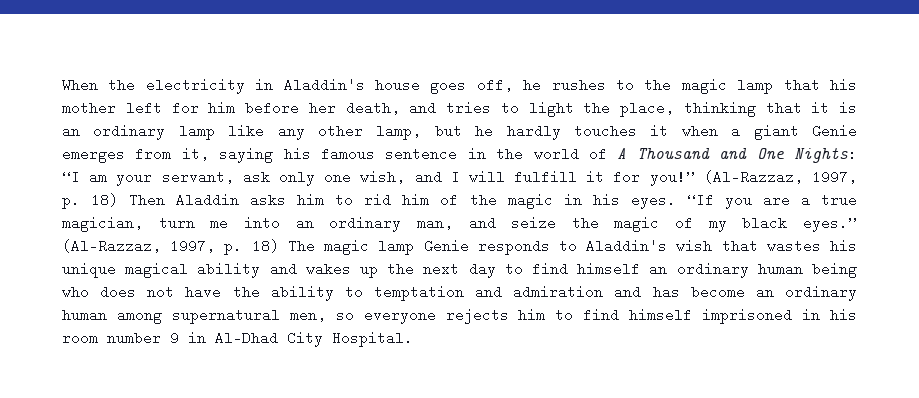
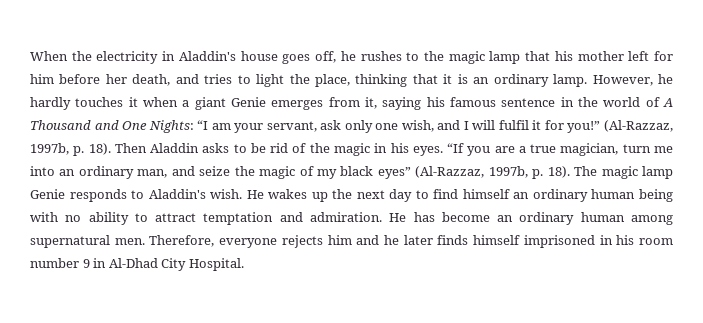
[178,124,462,140] lamp like any other lamp, but -> [553,74,653,87] lamp. However,
[514,170,578,184] fulfill -> [498,120,529,130] fulfil
[812,170,857,184] [62,193,430,209] 1997, p. 18) Then Aladdin asks him to rid him -> [30,143,289,156] 1997b, p. 18). Then Aladdin asks to be rid
[803,216,857,232] [62,239,279,255] eyes.” (Al-Razzaz, 1997, p. 18) -> [377,166,570,179] eyes” (Al-Razzaz, 1997b, p. 18).
[676,239,857,253] [62,262,297,278] wish that wastes his unique magical ability and -> [210,189,264,199] wish. He
[62,285,260,299] who does not have the -> [30,212,82,222] with no
(363, 292) none -> [155,213,197,222] attract
[513,285,642,299] admiration and -> [310,212,407,222] admiration. He
[289,308,354,322] men, so -> [114,235,215,247] men. Therefore,
[555,308,620,322] to find -> [356,235,469,245] and he later finds

